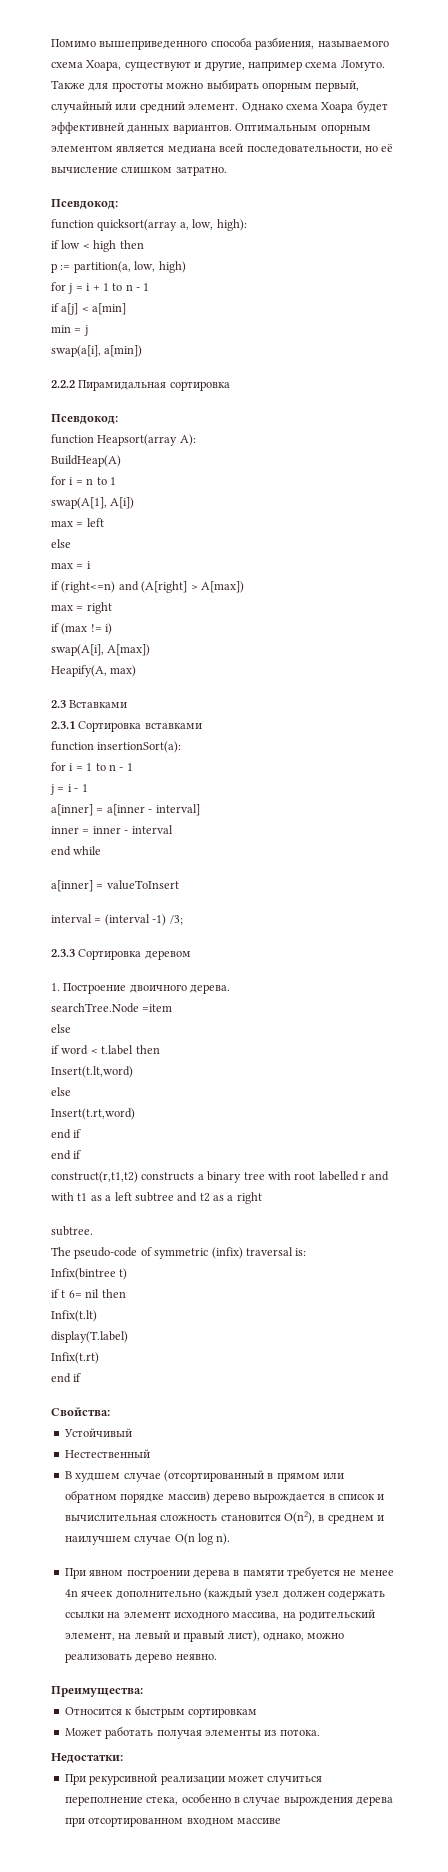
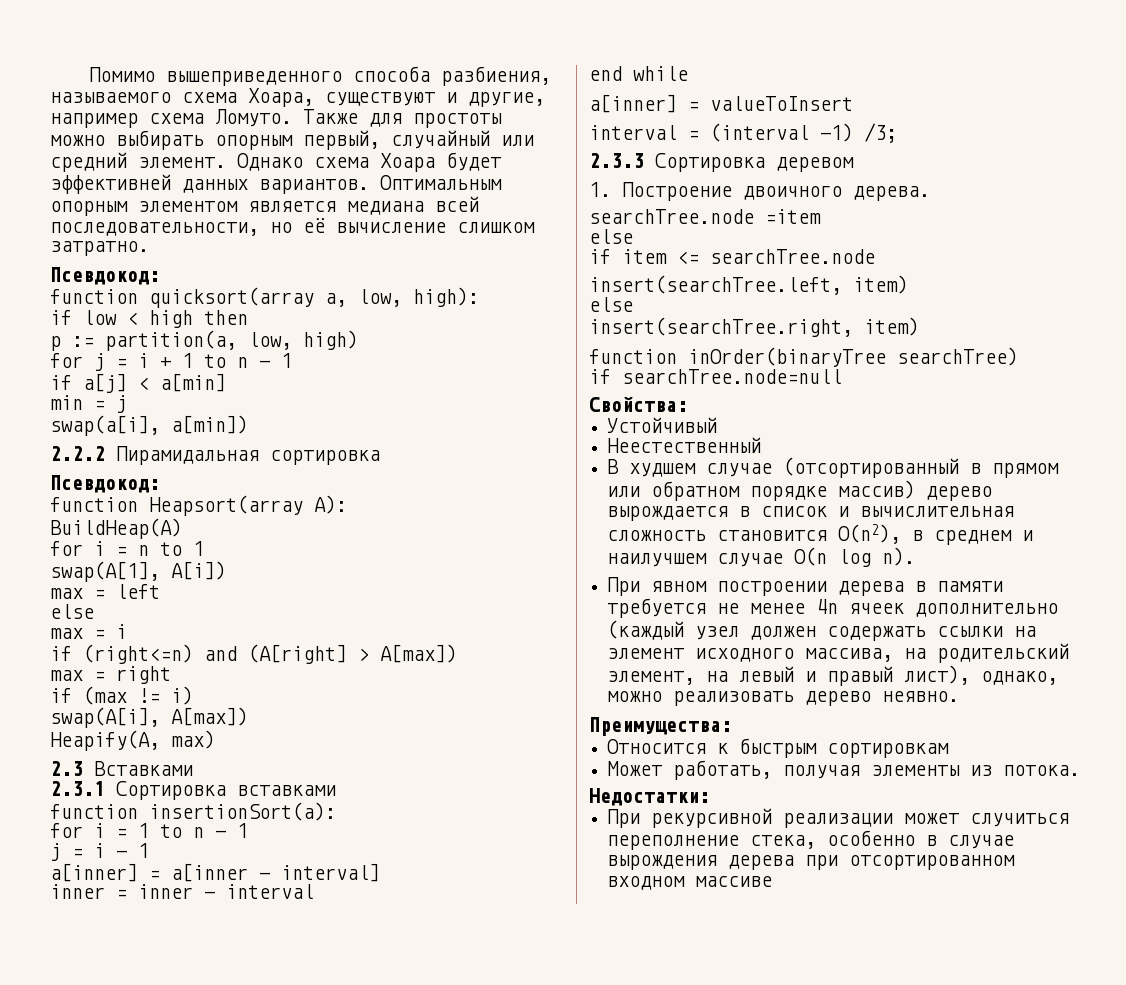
[51,1003,139,1013] searchTree.Node -> [589,209,754,224] searchTree.node
[61,1045,160,1055] [51,1066,133,1078] [51,1087,71,1096] [51,1108,135,1120] [51,1129,82,1139] [51,1150,82,1160] [51,1171,390,1183] [51,1192,262,1204] [51,1226,93,1236] [51,1247,307,1259] [51,1268,128,1280] [51,1289,126,1298] [51,1310,97,1322] [51,1331,128,1343] [51,1352,99,1364] [51,1373,82,1383] word < t.label then // Insert(t.lt,word) // else // Insert(t.rt,word) // end if // end if // construct(r,t1,t2) constructs a binary tree with root labelled r and with t1 as a left subtree and t2 as a right // subtree. // The pseudo-code of symmetric (infix) traversal is: // Infix(bintree t) // if t 6= nil then // Infix(t.lt) // display(T.label) // Infix(t.rt) // end if -> [622,249,875,264] [589,275,908,295] [589,297,633,312] [589,317,919,337] [589,347,1018,367] [589,369,842,384] item <= searchTree.node // insert(searchTree.left, item) // else // insert(searchTree.right, item) // function inOrder(binaryTree searchTree) // if searchTree.node=null
[64,1449,150,1458] Нестественный -> [607,437,762,453] Неестественный
[105,1726,154,1739] работать -> [673,760,773,780] работать,

